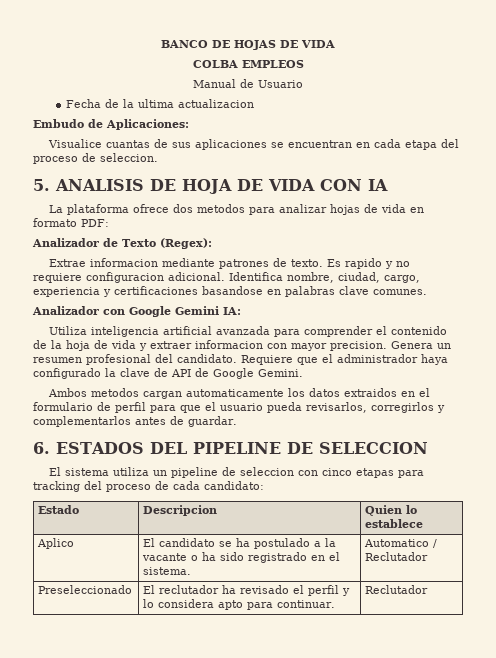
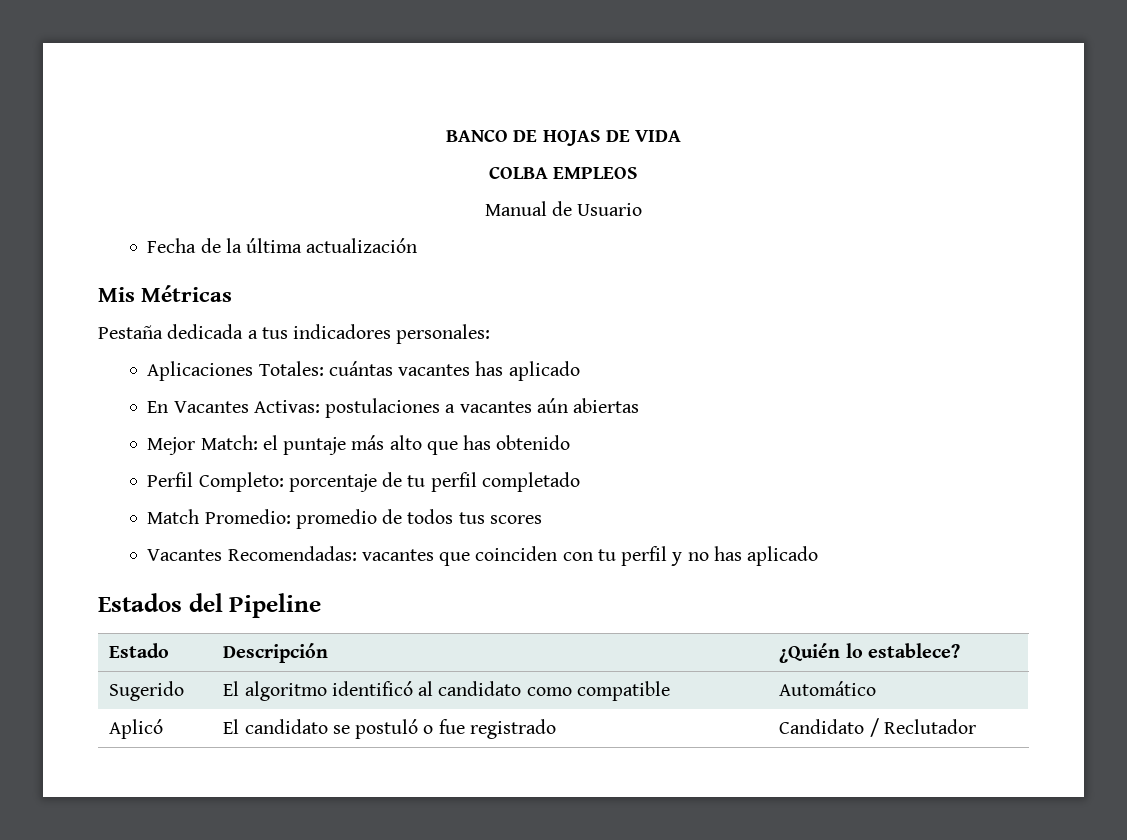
[138,99,255,108] [33,119,189,130] [48,139,460,150] [33,153,158,164] [33,179,388,194] [49,204,425,215] [33,218,109,227] [32,238,212,249] [49,258,411,269] [33,272,420,283] [33,286,427,297] [32,306,241,317] [49,326,448,337] [33,340,451,351] [33,354,448,365] [33,368,303,379] [48,388,431,399] [33,402,445,413] [33,416,237,427] [33,442,428,454] [49,467,425,478] [33,481,264,492] [38,505,80,514] [143,505,218,516] [365,505,418,516] [365,519,424,528] [37,538,75,549] [143,538,337,549] [142,552,341,563] [143,567,192,575] [364,539,438,548] [365,552,429,561] [38,585,133,594] [143,585,351,596] [143,599,336,610] ultima actualizacion // Embudo de Aplicaciones: // Visualice cuantas de sus aplicaciones se encuentran en cada etapa del proceso de seleccion. // 5. ANALISIS DE HOJA DE VIDA CON IA // La plataforma ofrece dos metodos para analizar hojas de vida en formato PDF: // Analizador de Texto (Regex): // Extrae informacion mediante patrones de texto. Es rapido y no requiere configuracion adicional. Identifica nombre, ciudad, cargo, experiencia y certificaciones basandose en palabras clave comunes. // Analizador con Google Gemini IA: // Utiliza inteligencia artificial avanzada para comprender el contenido de la hoja de vida y extraer informacion con mayor precision. Genera un resumen profesional del candidato. Requiere que el administrador haya configurado la clave de API de Google Gemini. // Ambos metodos cargan automaticamente los datos extraidos en el formulario de perfil para que el usuario pueda revisarlos, corregirlos y complementarlos antes de guardar. // 6. ESTADOS DEL PIPELINE DE SELECCION // El sistema utiliza un pipeline de seleccion con cinco etapas para tracking del proceso de cada candidato: // Estado | Descripcion | Quien lo establece // Aplico | El candidato se ha postulado a la vacante o ha sido registrado en el sistema. | Automatico / Reclutador // Preseleccionado | El reclutador ha revisado el perfil y lo considera apto para continuar. | -> [246,238,418,253] [98,285,233,302] [98,324,491,344] [147,361,580,381] [147,398,640,418] [147,435,571,455] [147,472,580,492] [147,509,542,529] [147,546,819,566] [98,593,322,618] [109,643,170,658] [223,643,329,663] [779,643,960,663] [109,681,185,701] [223,681,671,701] [779,681,877,696] [109,719,164,739] [223,719,557,739] [779,718,879,737] última actualización // Mis Métricas // Pestaña dedicada a tus indicadores personales: // Aplicaciones Totales: cuántas vacantes has aplicado // En Vacantes Activas: postulaciones a vacantes aún abiertas // Mejor Match: el puntaje más alto que has obtenido // Perfil Completo: porcentaje de tu perfil completado // Match Promedio: promedio de todos tus scores // Vacantes Recomendadas: vacantes que coinciden con tu perfil y no has aplicado // Estados del Pipeline // Estado | Descripción | ¿Quién lo establece? // Sugerido | El algoritmo identificó al candidato como compatible | Automático // Aplicó | El candidato se postuló o fue registrado | Candidato /

